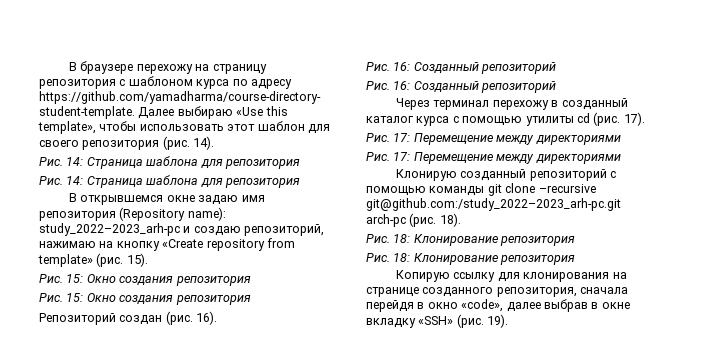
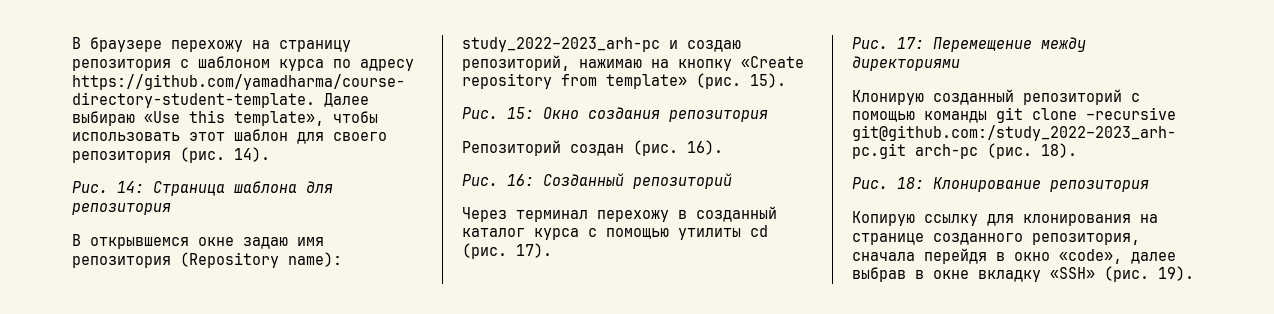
[39,175,300,188] // Рис. 14: Страница шаблона для репозитория -> (171, 209) none
[39,293,251,305] // Рис. 15: Окно создания репозитория -> (768, 116) none
[366,81,557,93] // Рис. 16: Созданный репозиторий -> (732, 181) none
[366,152,621,164] // Рис. 17: Перемещение между директориями -> (960, 63) none
[366,253,576,265] // Рис. 18: Клонирование репозитория -> (1149, 186) none

